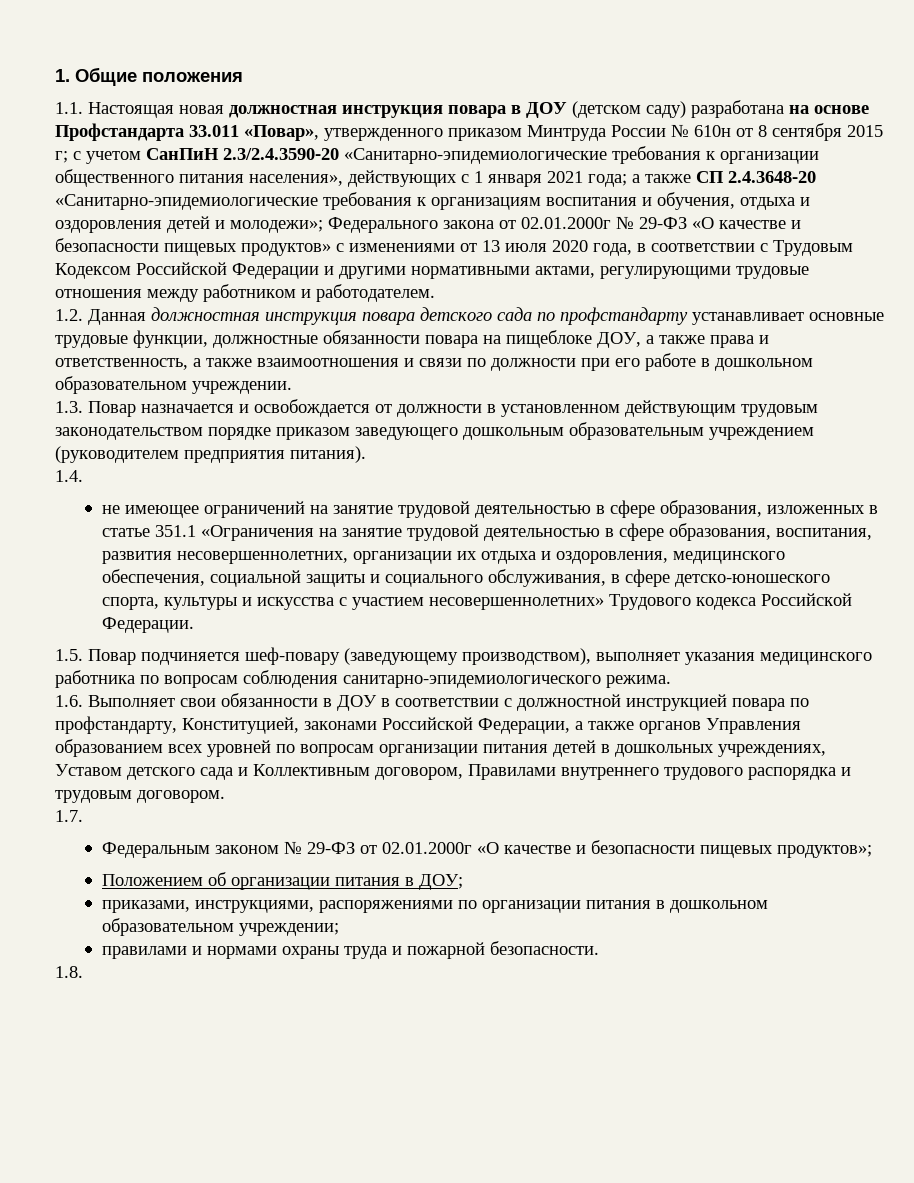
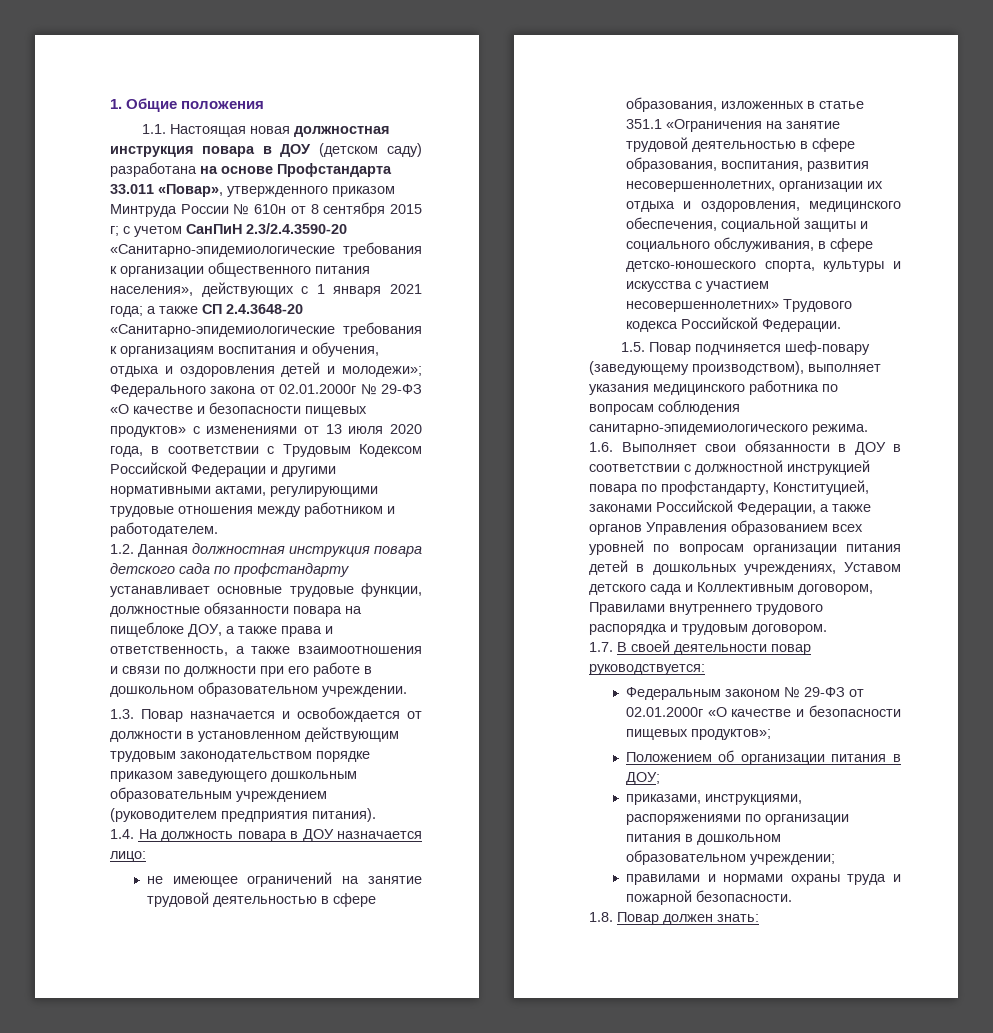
(83, 476) none -> [138,829,422,842] [110,851,146,862] На должность повара в ДОУ назначается лицо:
(83, 816) none -> [617,640,811,655] [589,664,705,675] В своей деятельности повар руководствуется:
(83, 972) none -> [617,912,759,925] Повар должен знать:

